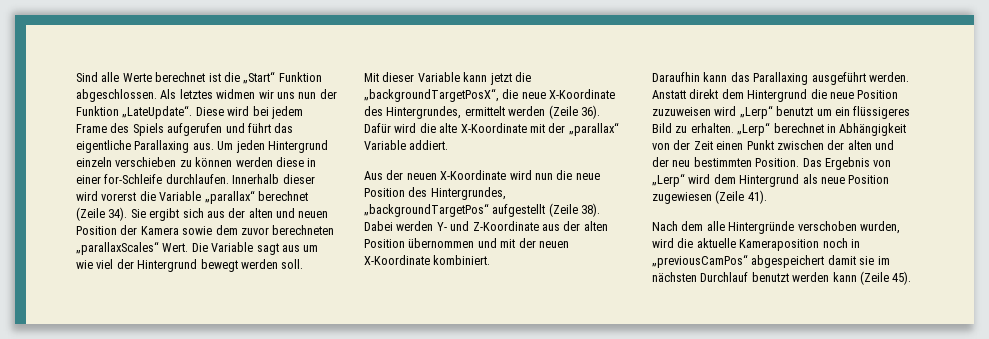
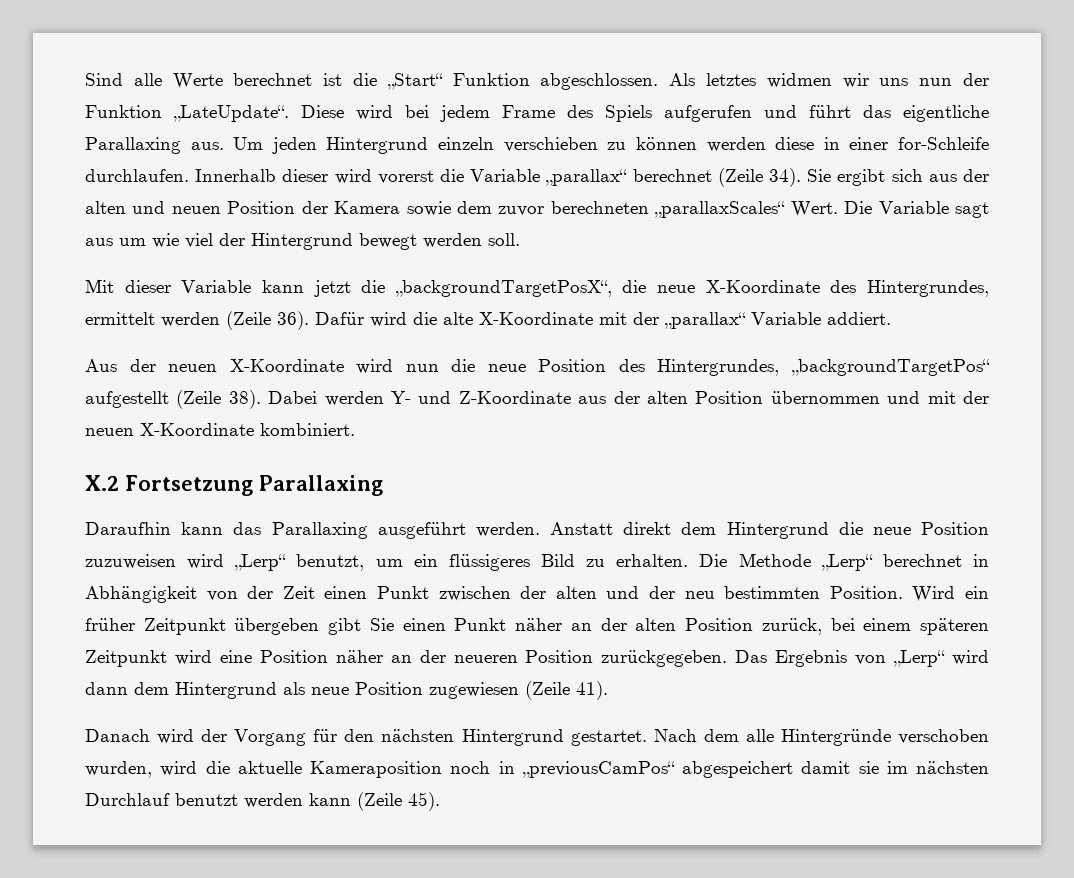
(491, 260) none -> [85,475,383,496] // X.2 Fortsetzung Parallaxing
[776,106,814,116] benutzt -> [296,554,365,571] benutzt,
(734, 128) none -> [699,553,811,567] Die Methode
(800, 162) none -> [912,586,990,602] [85,618,990,635] [85,650,728,667] Wird ein früher Zeitpunkt übergeben gibt Sie einen Punkt näher an der alten Position zurück, bei einem späteren Zeitpunkt wird eine Position näher an der neueren Position zurückgegeben.
(711, 179) none -> [85,682,128,695] dann
(767, 197) none -> [85,729,647,746] Danach wird der Vorgang für den nächsten Hintergrund gestartet.

